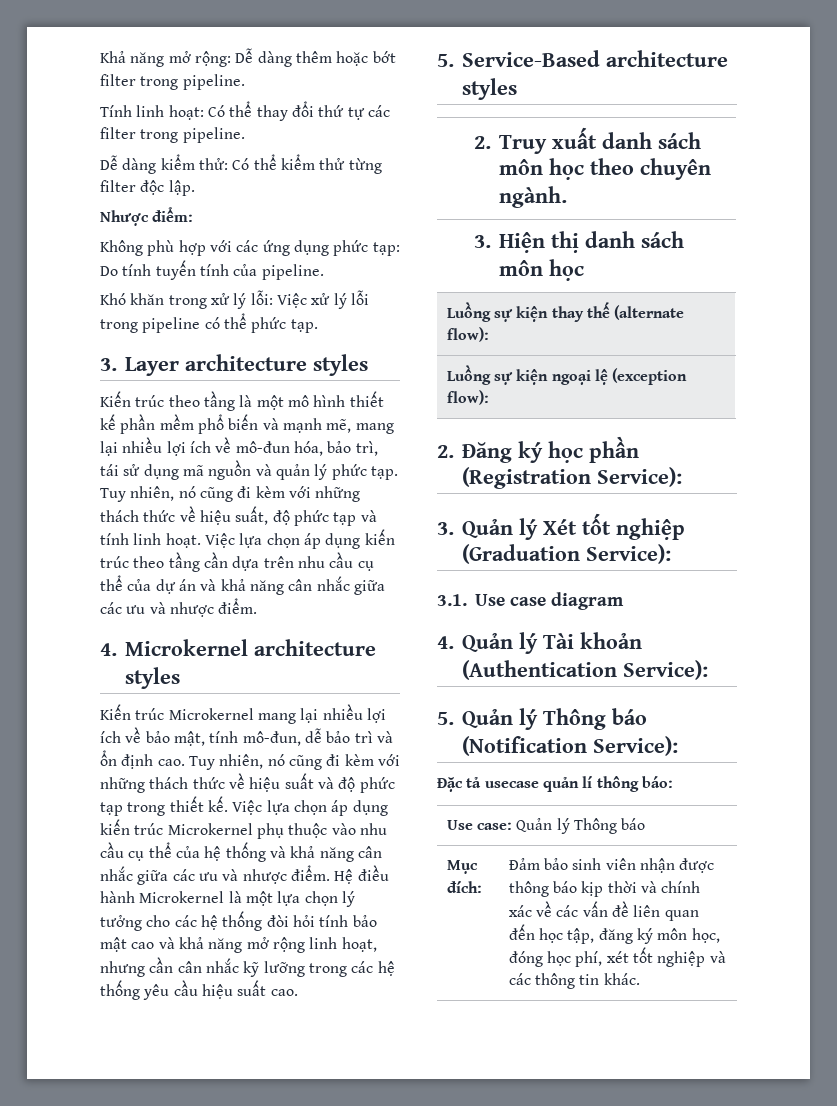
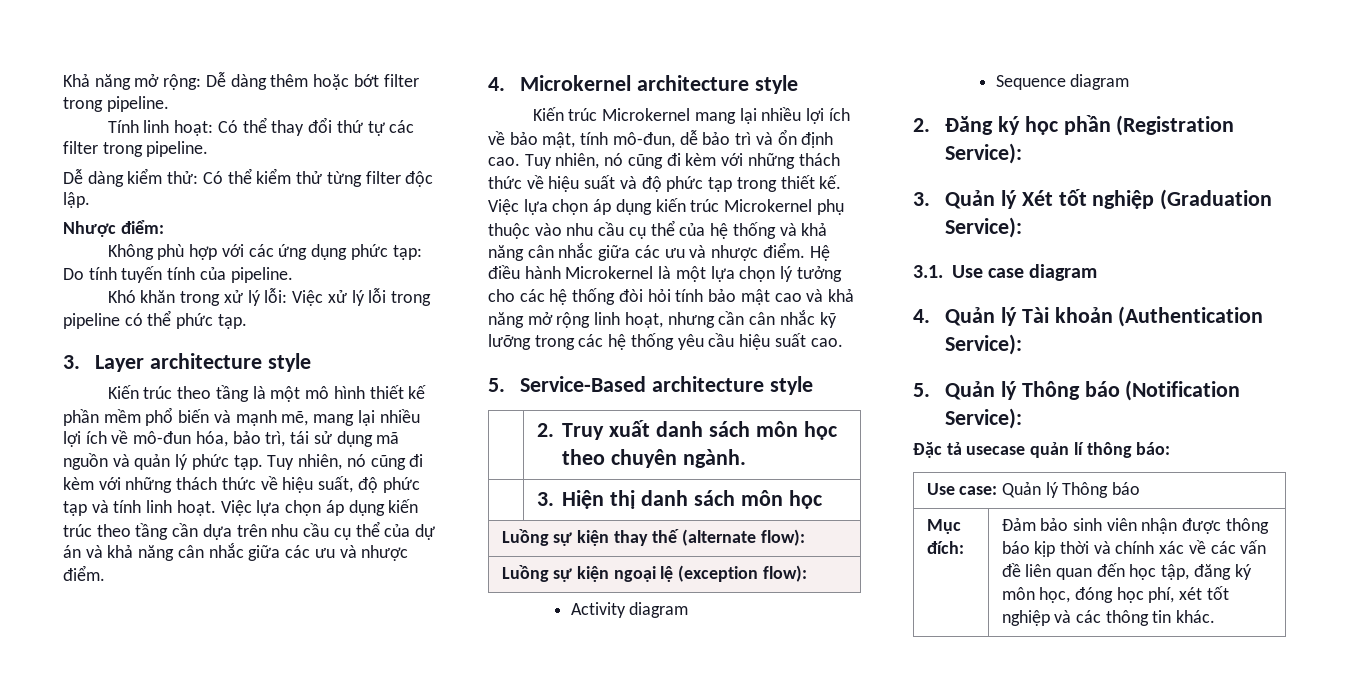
[313,354,368,376] styles -> [267,353,311,372] style
[125,667,180,689] styles -> [754,75,798,94] style
[462,78,517,100] styles -> [769,376,813,395] style
(489, 397) none -> [570,602,689,618] [995,74,1130,90] // Activity diagram // Sequence diagram

